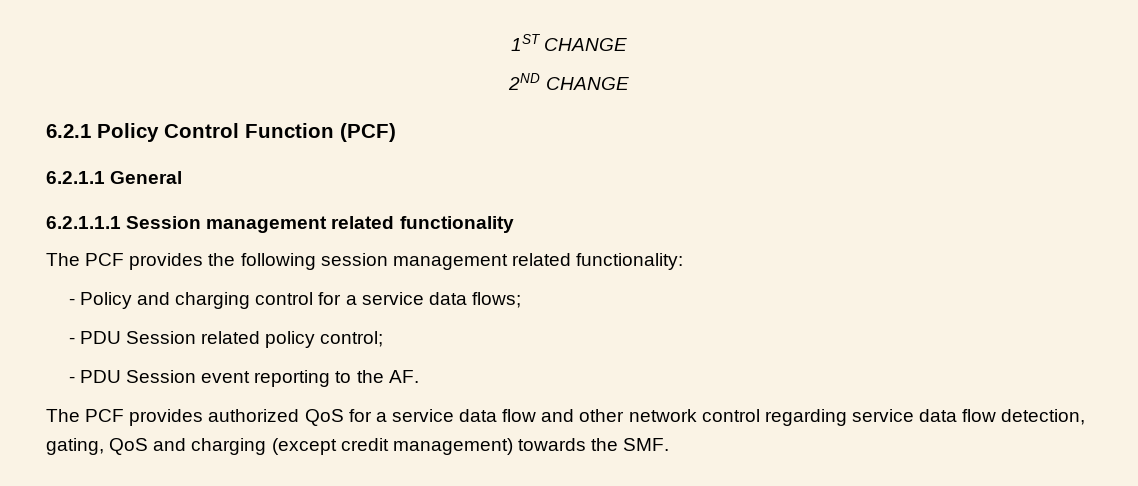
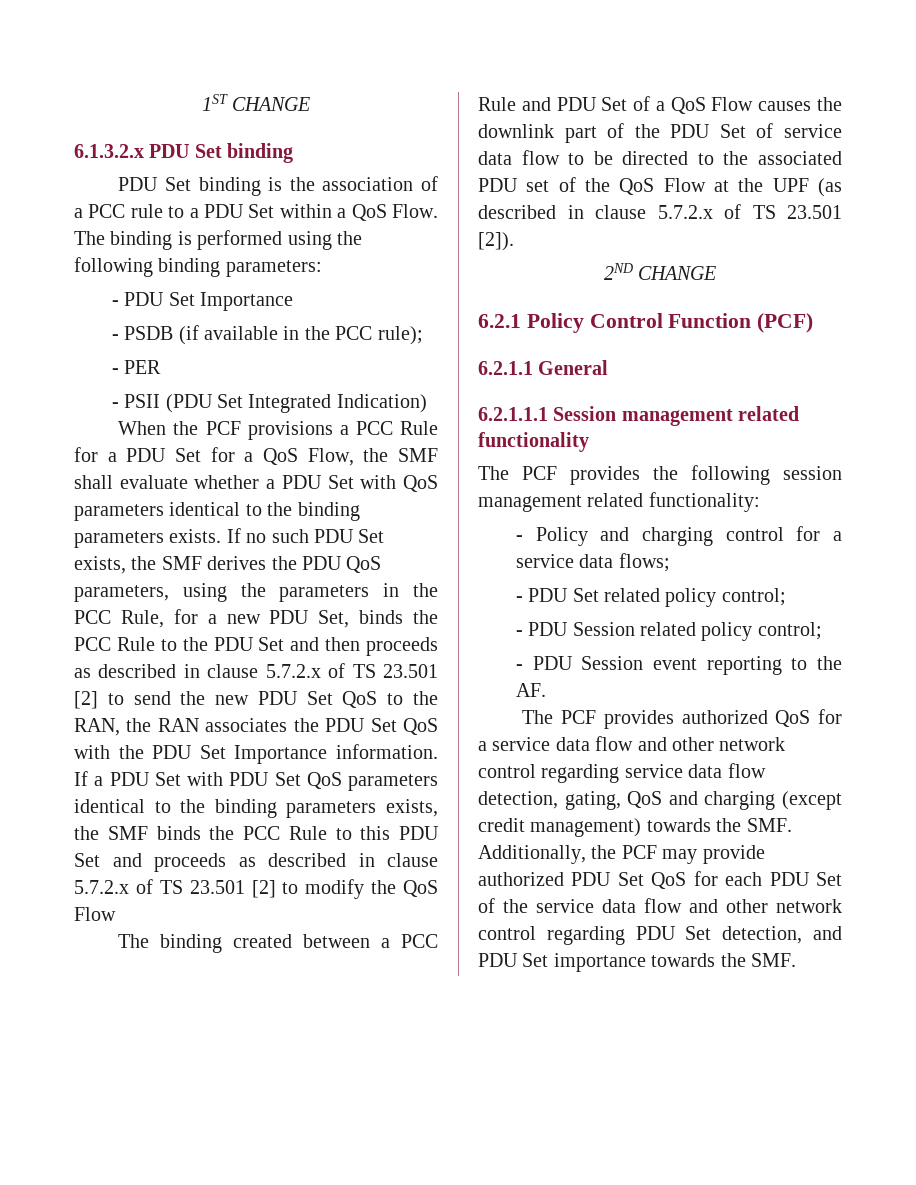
(628, 44) none -> [74,143,294,163] [118,176,439,196] [74,204,438,221] [74,230,362,250] [74,257,322,277] [111,292,294,311] [111,325,423,345] [111,360,162,374] [111,394,427,413] [118,421,439,440] [74,447,439,466] [74,475,439,492] [74,502,360,521] [74,528,385,548] [74,556,382,574] [74,583,439,602] [74,609,438,628] [74,637,438,656] [74,663,438,678] [74,691,438,709] [74,718,438,736] [74,744,438,764] [74,771,438,791] [74,799,438,818] [74,826,439,840] [74,853,438,872] [74,879,438,899] [74,907,116,921] [118,934,438,953] [478,96,842,114] [478,123,842,143] [478,150,842,165] [478,177,842,197] [478,204,842,219] [478,232,514,251] // 6.1.3.2.x PDU Set binding // PDU Set binding is the association of a PCC rule to a PDU Set within a QoS Flow. The binding is performed using the following binding parameters: // - PDU Set Importance // - PSDB (if available in the PCC rule); // - PER // - PSII (PDU Set Integrated Indication) // When the PCF provisions a PCC Rule for a PDU Set for a QoS Flow, the SMF shall evaluate whether a PDU Set with QoS parameters identical to the binding parameters exists. If no such PDU Set exists, the SMF derives the PDU QoS parameters, using the parameters in the PCC Rule, for a new PDU Set, binds the PCC Rule to the PDU Set and then proceeds as described in clause 5.7.2.x of TS 23.501 [2] to send the new PDU Set QoS to the RAN, the RAN associates the PDU Set QoS with the PDU Set Importance information. If a PDU Set with PDU Set QoS parameters identical to the binding parameters exists, the SMF binds the PCC Rule to this PDU Set and proceeds as described in clause 5.7.2.x of TS 23.501 [2] to modify the QoS Flow // The binding created between a PCC Rule and PDU Set of a QoS Flow causes the downlink part of the PDU Set of service data flow to be directed to the associated PDU set of the QoS Flow at the UPF (as described in clause 5.7.2.x of TS 23.501 [2]).
(521, 300) none -> [515,588,786,607] // - PDU Set related policy control;
(670, 444) none -> [478,845,765,864] [478,871,842,889] [478,898,842,913] [478,926,842,945] [478,953,796,972] Additionally, the PCF may provide authorized PDU Set QoS for each PDU Set of the service data flow and other network control regarding PDU Set detection, and PDU Set importance towards the SMF.

